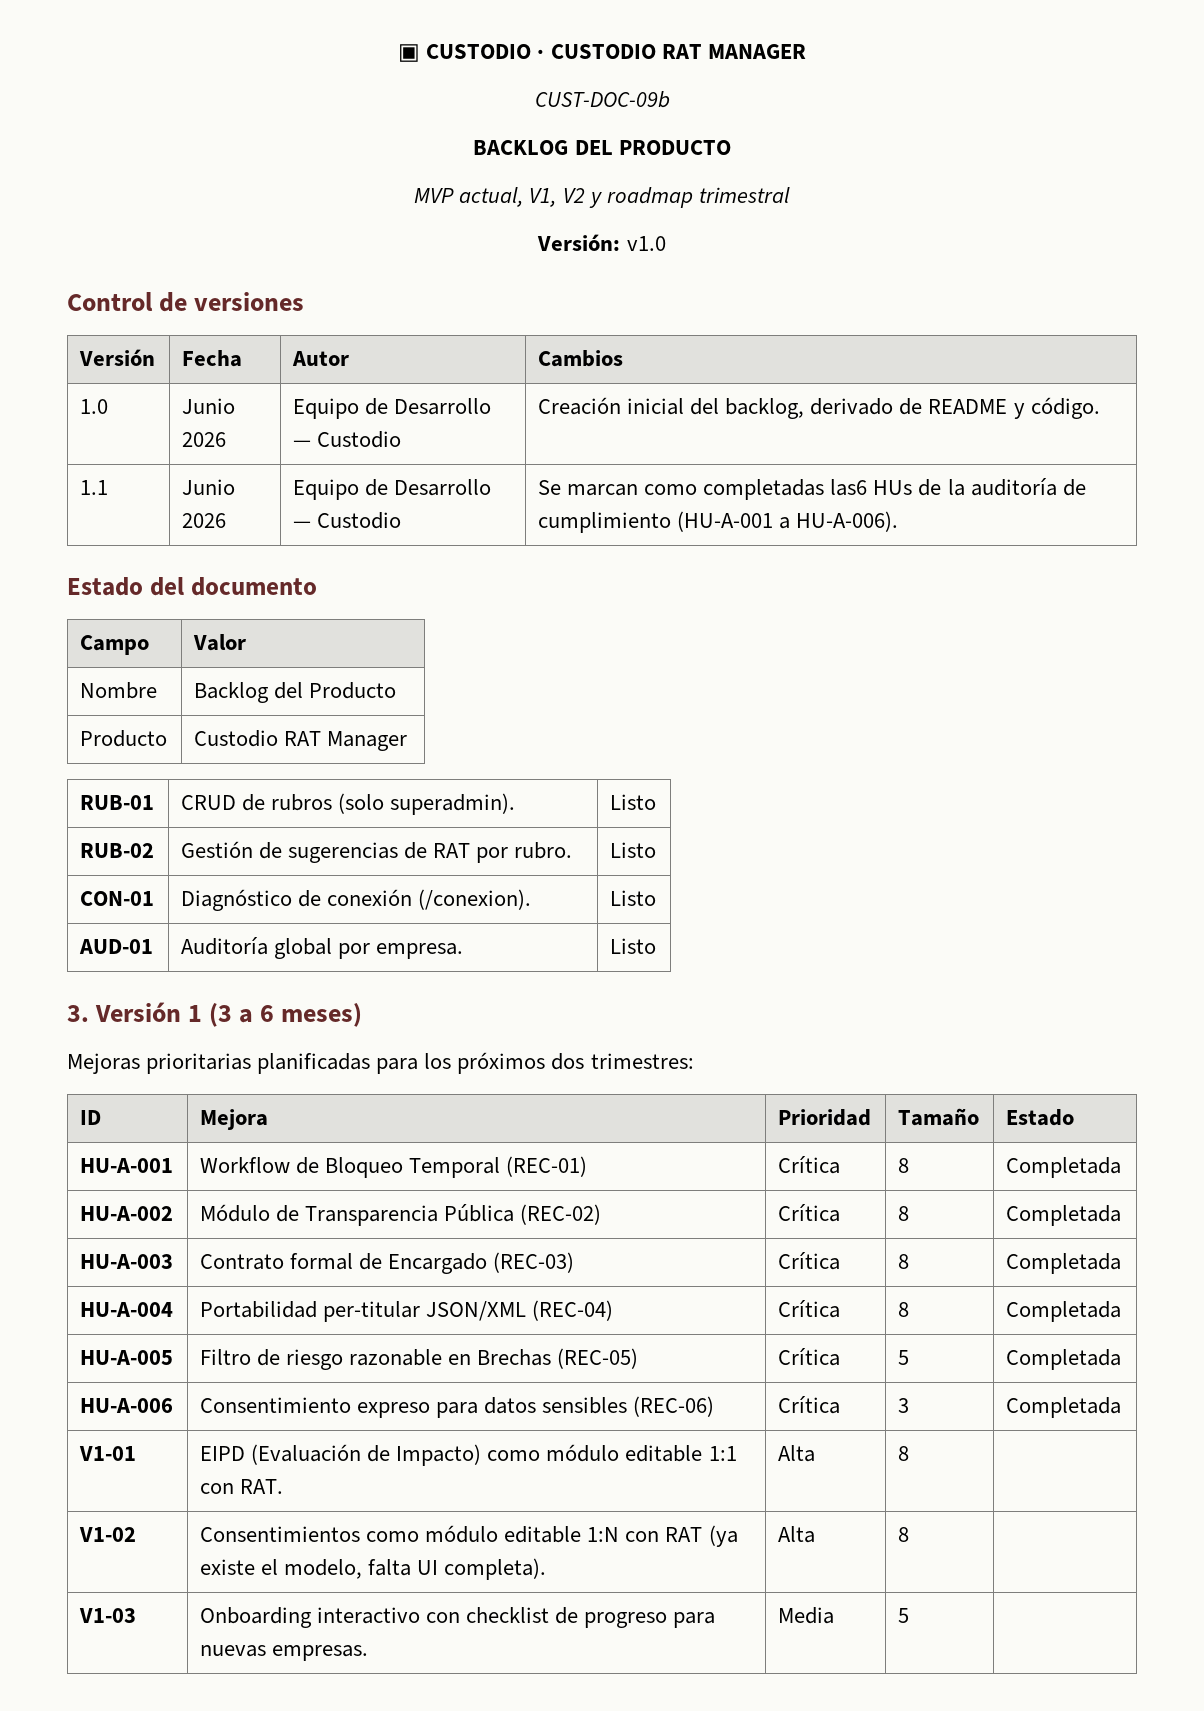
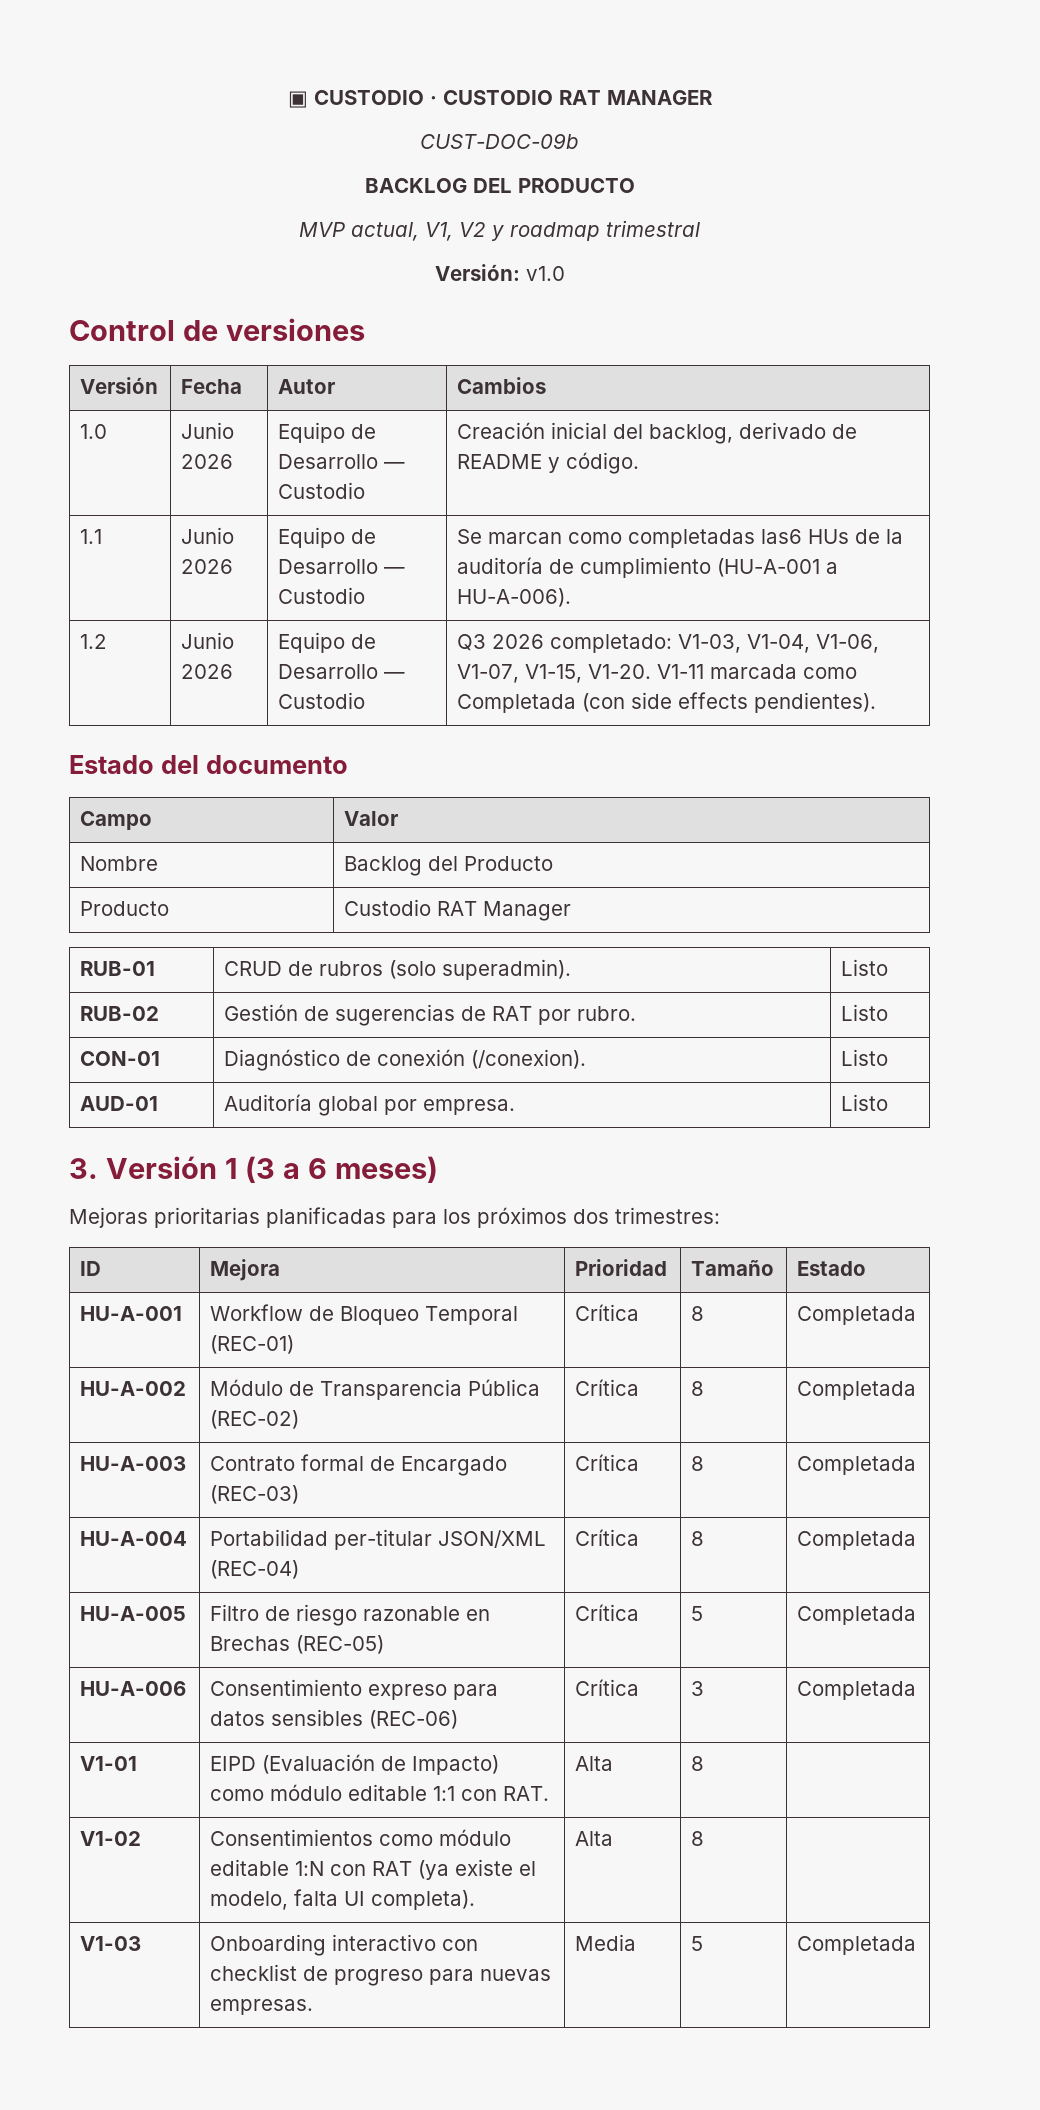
(899, 521) none -> [80,634,108,649] [181,632,235,649] [181,664,234,679] [278,632,377,653] [278,664,406,679] [278,692,366,709] [457,634,880,653] [457,664,858,683] [457,692,877,713] // 1.2 | Junio 2026 | Equipo de Desarrollo — Custodio | Q3 2026 completado: V1-03, V1-04, V1-06, V1-07, V1-15, V1-20. V1-11 marcada como Completada (con side effects pendientes).
(910, 1615) none -> [797,1936,917,1955] Completada

